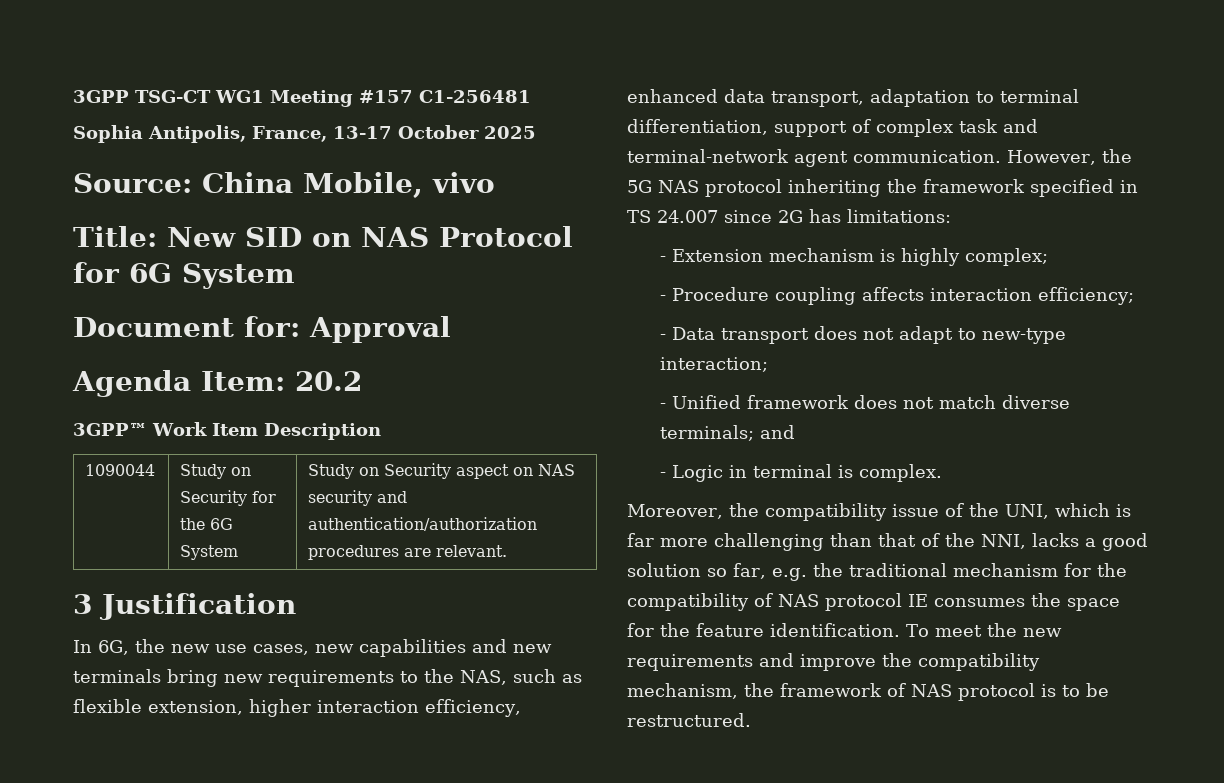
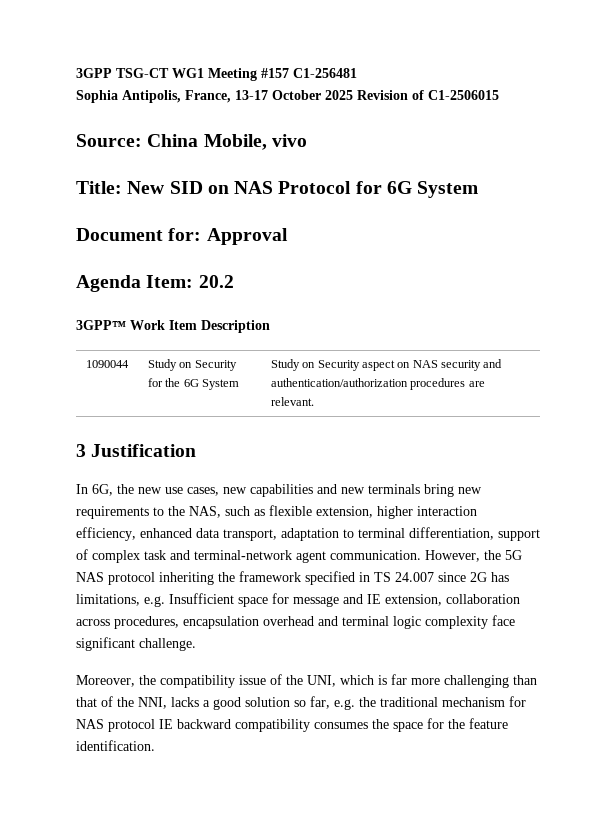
(536, 132) none -> [357,90,499,100] Revision of C1-2506015
[847,209,951,223] [659,248,1048,266] [659,287,1134,305] [659,326,1066,344] [659,357,768,372] [659,395,1070,409] [659,425,795,441] [659,464,942,482] limitations: // - Extension mechanism is highly complex; // - Procedure coupling affects interaction efficiency; // - Data transport does not adapt to new-type interaction; // - Unified framework does not match diverse terminals; and // - Logic in terminal is complex. -> [76,593,520,607] [76,615,515,629] [76,637,196,651] limitations, e.g. Insufficient space for message and IE extension, collaboration across procedures, encapsulation overhead and terminal logic complexity face significant challenge.
[1096,563,1127,577] [627,593,773,611] the compatibility of -> (526, 701) none
(928, 600) none -> [177,719,310,732] backward compatibility
[906,623,1062,637] [627,653,1040,671] [627,683,1109,701] [627,713,751,727] To meet the new requirements and improve the compatibility mechanism, the framework of NAS protocol is to be restructured. -> (155, 745) none

